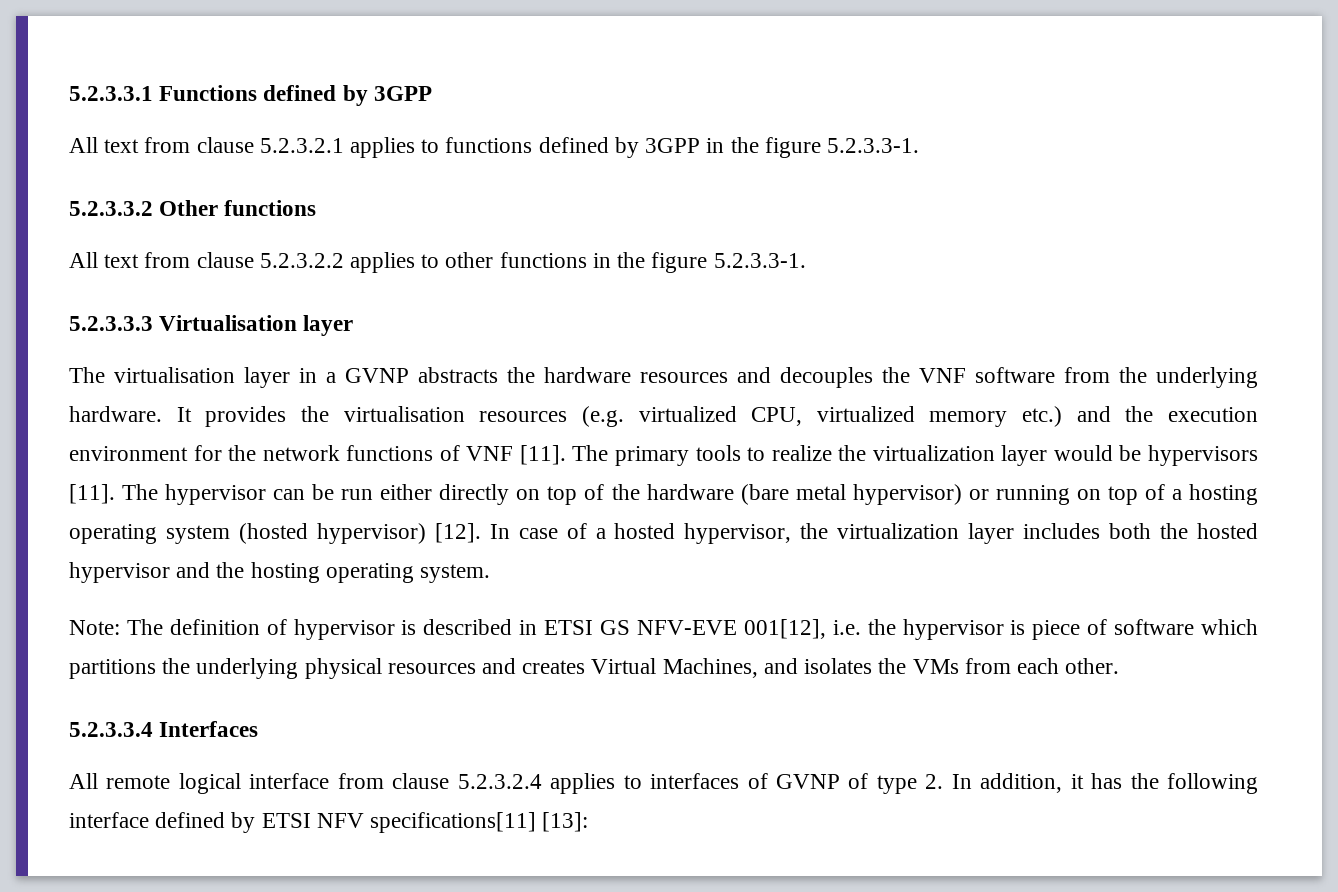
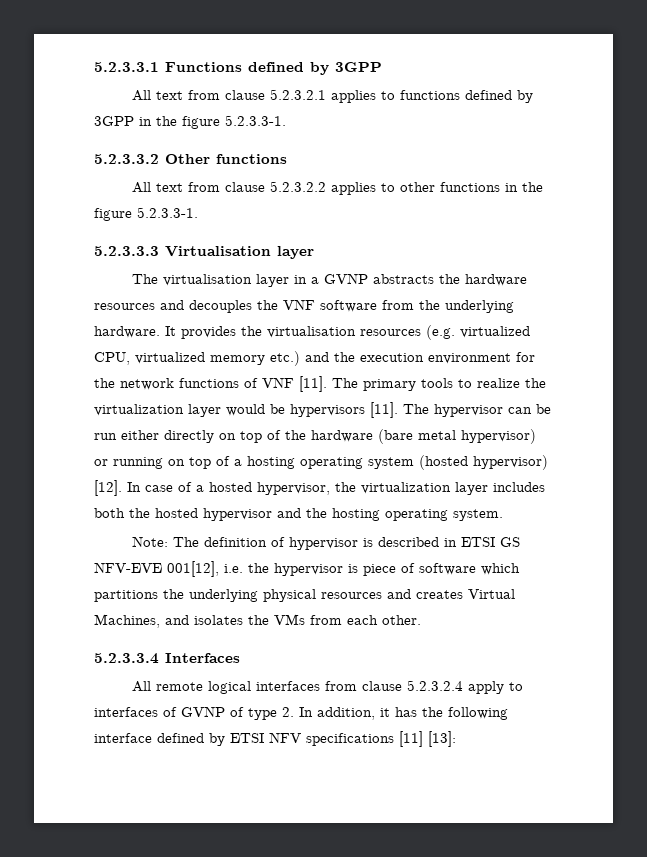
[249,773,330,789] interface -> [255,681,320,691] interfaces
[550,773,616,794] applies -> [467,681,504,694] apply
[370,812,537,833] specifications[11] -> [306,731,423,747] specifications [11]

